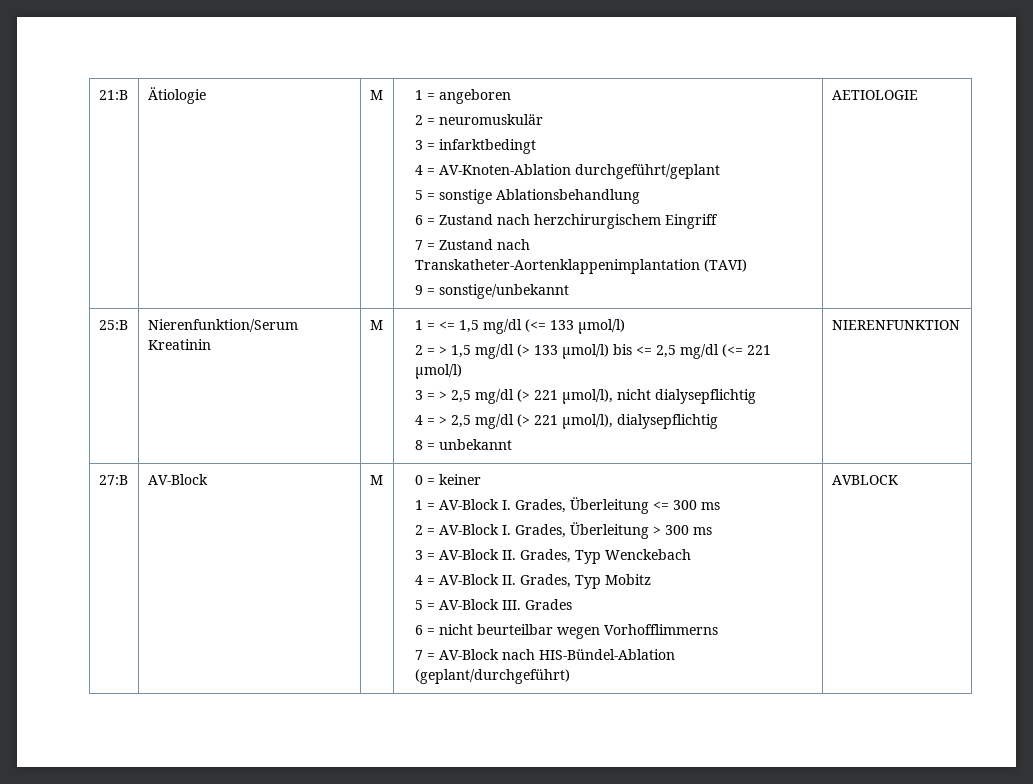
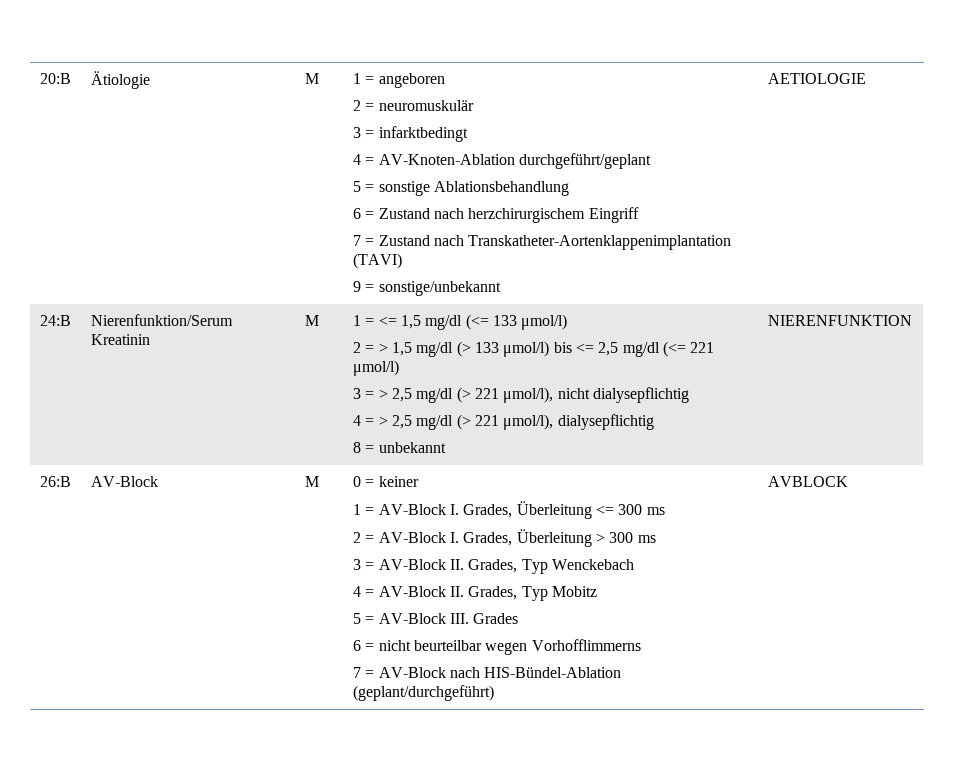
[98,90,128,100] 21:B -> [39,73,71,84] 20:B
[98,320,128,330] 25:B -> [39,315,71,326] 24:B
[98,475,128,485] 27:B -> [39,476,71,487] 26:B

